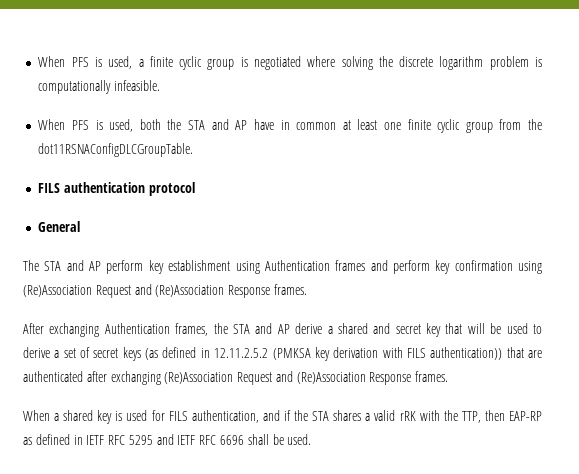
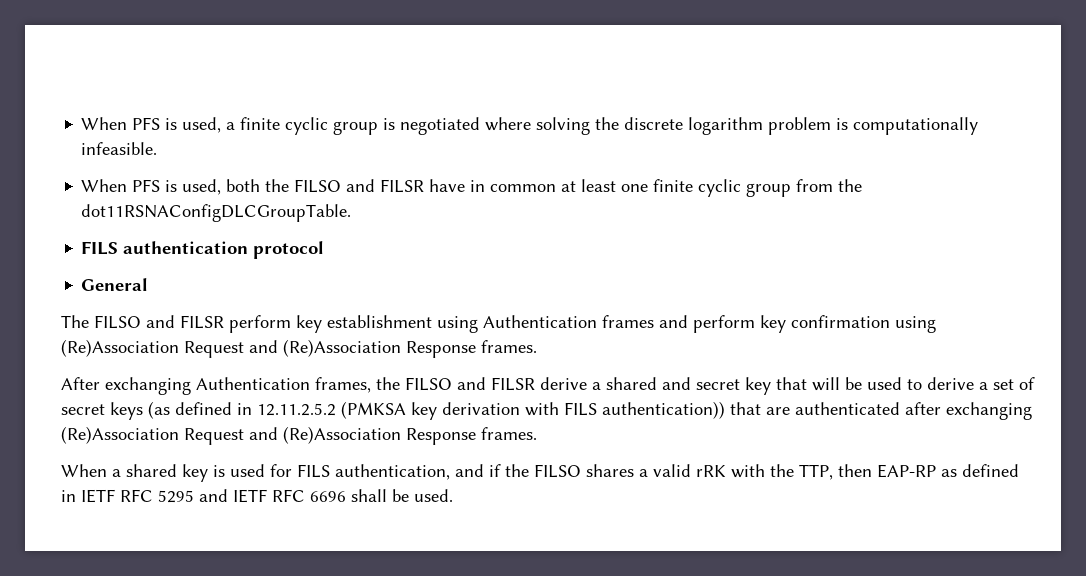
[188,119,248,130] STA and AP -> [294,179,425,193] FILSO and FILSR
[44,260,102,271] STA and AP -> [94,315,224,329] FILSO and FILSR
[232,323,290,334] STA and AP -> [405,377,535,391] FILSO and FILSR
[312,411,330,421] STA -> [534,464,581,478] FILSO

